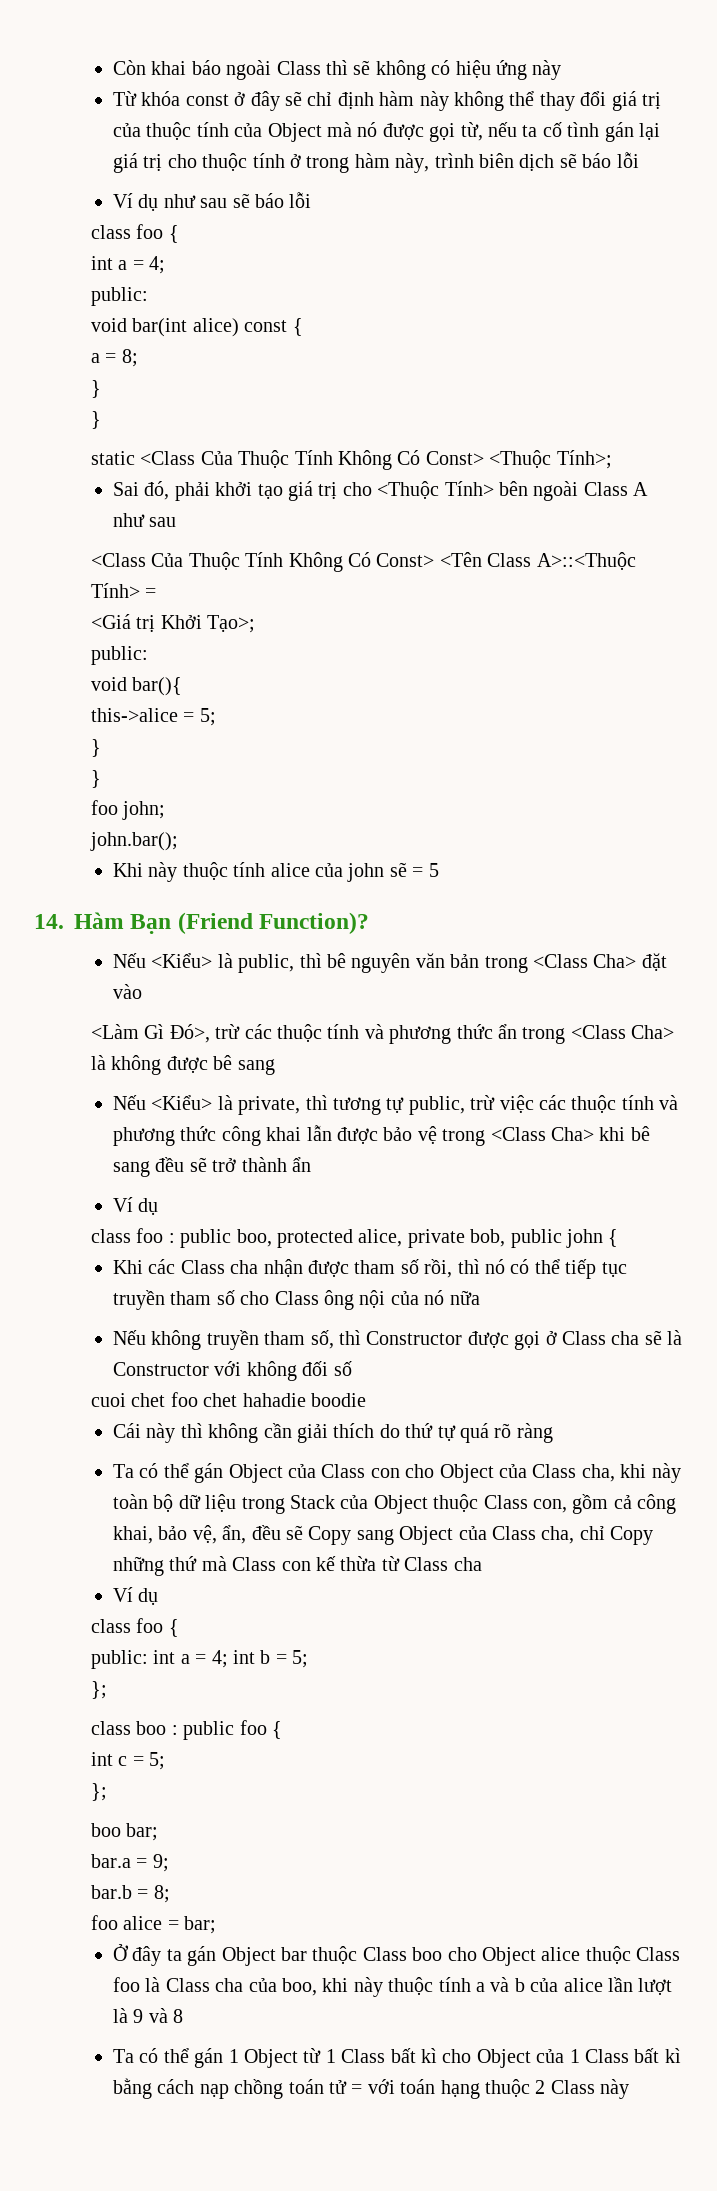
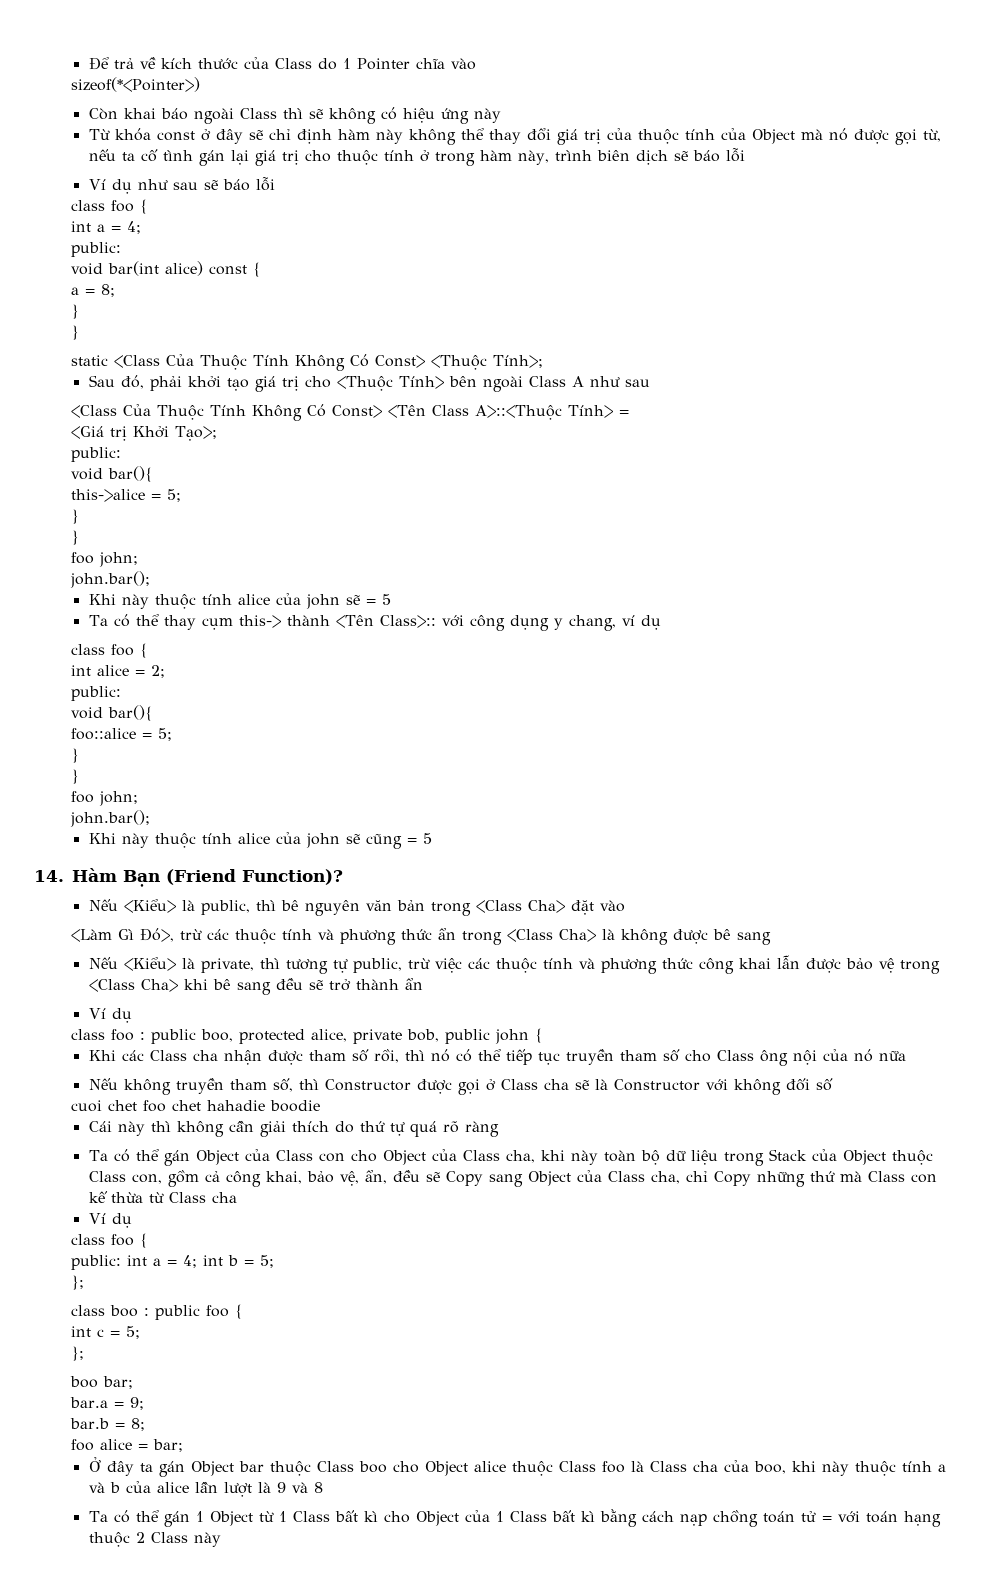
(112, 67) none -> [88,57,476,70] [71,77,201,92] Để trả về kích thước của Class do 1 Pointer chĩa vào // sizeof(*<Pointer>) //
[112,482,139,496] Sai -> [88,375,115,387] Sau
(439, 870) none -> [88,614,661,631] [71,643,149,658] [71,665,166,678] [71,686,122,701] [71,705,154,721] [71,728,173,741] [71,748,80,763] [71,769,80,784] [71,791,139,806] [70,810,151,827] [88,832,432,849] // Ta có thể thay cụm this-> thành <Tên Class>:: với công dụng y chang, ví dụ // class foo { // int alice = 2; // public: // void bar(){ // foo::alice = 5; // } // } // foo john; // john.bar(); // Khi này thuộc tính alice của john sẽ cũng = 5

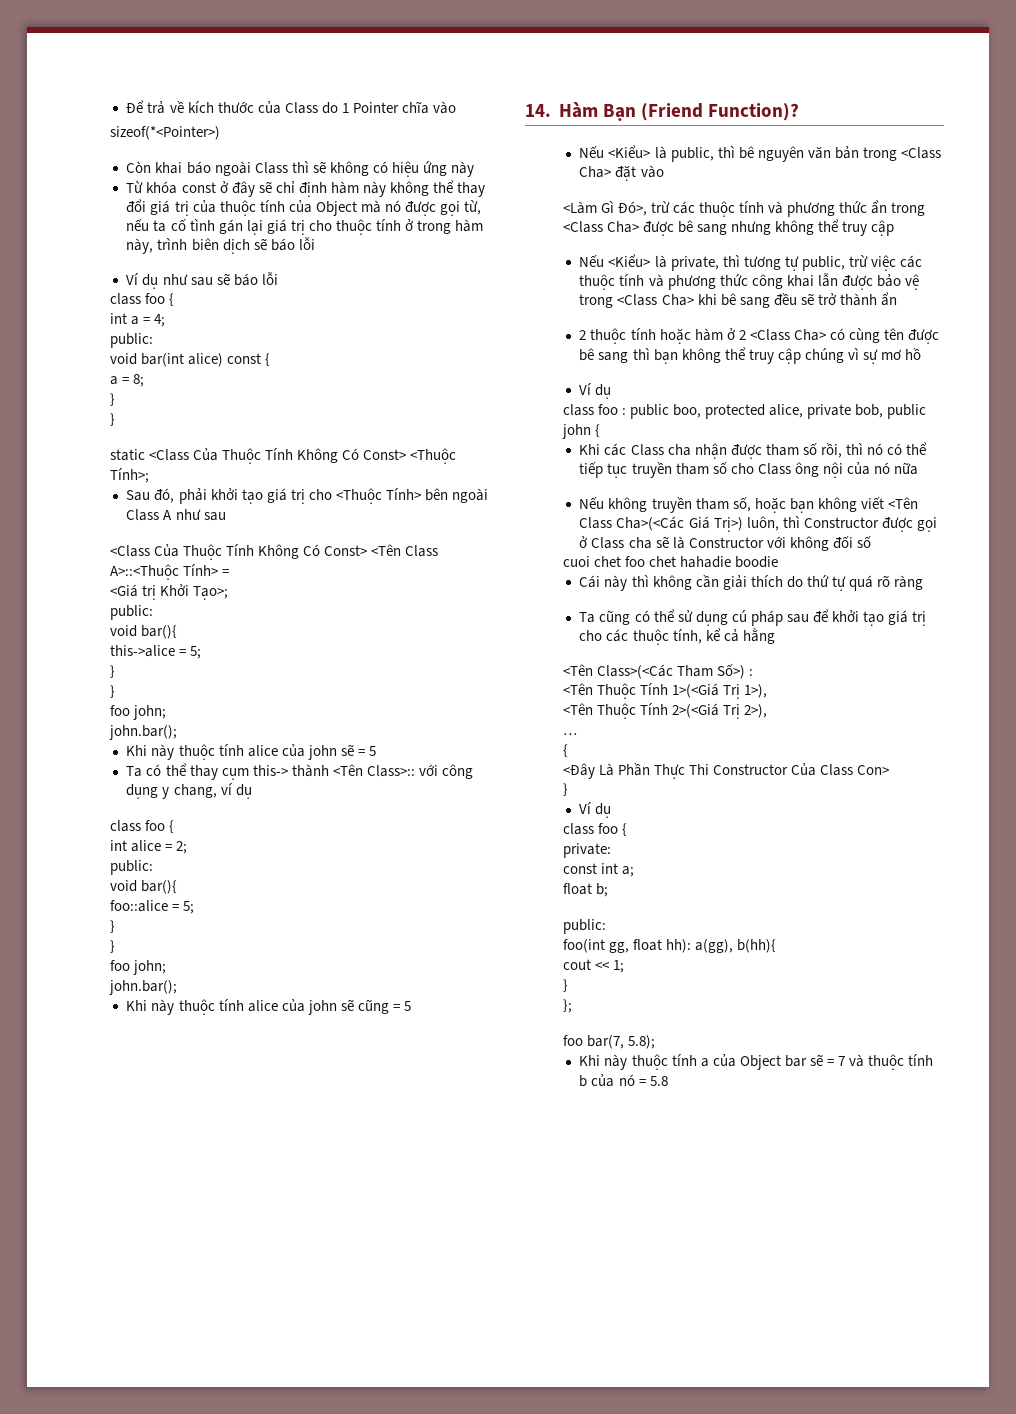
[602,929,772,945] là không được bê sang -> [643,219,895,236] được bê sang nhưng không thể truy cập
(423, 984) none -> [579,328,940,344] [579,347,922,364] // 2 thuộc tính hoặc hàm ở 2 <Class Cha> có cùng tên được bê sang thì bạn không thể truy cập chúng vì sự mơ hồ
(293, 1085) none -> [754,496,918,513] [579,516,779,532] hoặc bạn không viết <Tên Class Cha>(<Các Giá Trị>) luôn,
[113,1149,933,1166] [88,1170,937,1187] [88,1191,237,1203] có thể gán Object của Class con cho Object của Class cha, khi này toàn bộ dữ liệu trong Stack của Object thuộc Class con, gồm cả công khai, bảo vệ, ẩn, đều sẽ Copy sang Object của Class cha, chỉ Copy những thứ mà Class con kế thừa từ Class cha -> [599,609,927,626] [579,628,775,645] [562,663,754,679] [562,683,768,699] [562,703,768,719] [562,733,577,735] [562,744,568,757] [562,762,890,779] [562,783,568,796] cũng có thể sử dụng cú pháp sau để khởi tạo giá trị cho các thuộc tính, kể cả hằng // <Tên Class>(<Các Tham Số>) : // <Tên Thuộc Tính 1>(<Giá Trị 1>), // <Tên Thuộc Tính 2>(<Giá Trị 2>), // … // { // <Đây Là Phần Thực Thi Constructor Của Class Con> // }
[71,1255,275,1270] [71,1275,85,1290] [71,1304,244,1320] [71,1326,141,1339] [71,1346,85,1361] [70,1376,134,1389] [70,1397,145,1410] [70,1418,146,1431] [71,1439,184,1452] [88,1457,946,1477] [88,1481,323,1497] [88,1509,941,1527] [88,1532,221,1547] public: int a = 4; int b = 5; // }; // class boo : public foo { // int c = 5; // }; // boo bar; // bar.a = 9; // bar.b = 8; // foo alice = bar; // Ở đây ta gán Object bar thuộc Class boo cho Object alice thuộc Class foo là Class cha của boo, khi này thuộc tính a và b của alice lần lượt là 9 và 8 // Ta có thể gán 1 Object từ 1 Class bất kì cho Object của 1 Class bất kì bằng cách nạp chồng toán tử = với toán hạng thuộc 2 Class này -> [562,843,611,858] [562,863,635,877] [562,883,608,897] [562,919,606,934] [562,939,777,953] [562,959,625,973] [562,979,568,992] [562,999,572,1013] [562,1035,656,1049] [579,1054,934,1070] [579,1074,668,1087] private: // const int a; // float b; // public: // foo(int gg, float hh): a(gg), b(hh){ // cout << 1; // } // }; // foo bar(7, 5.8); // Khi này thuộc tính a của Object bar sẽ = 7 và thuộc tính b của nó = 5.8

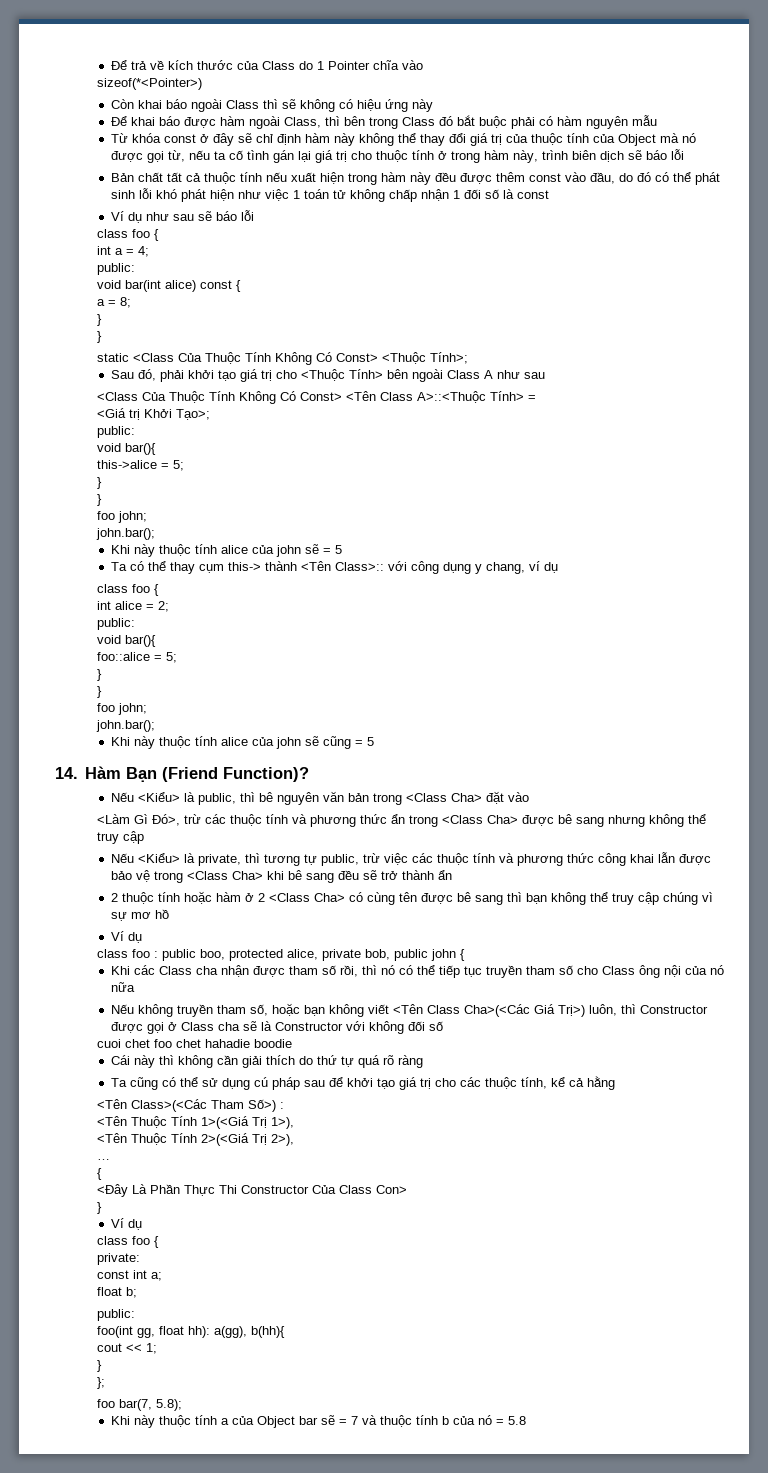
(474, 169) none -> [111,115,658,129] // Để khai báo được hàm ngoài Class, thì bên trong Class đó bắt buộc phải có hàm nguyên mẫu
(315, 243) none -> [111,172,721,185] [111,188,550,202] // Bản chất tất cả thuộc tính nếu xuất hiện trong hàm này đều được thêm const vào đầu, do đó có thể phát sinh lỗi khó phát hiện như việc 1 toán tử không chấp nhận 1 đối số là const

